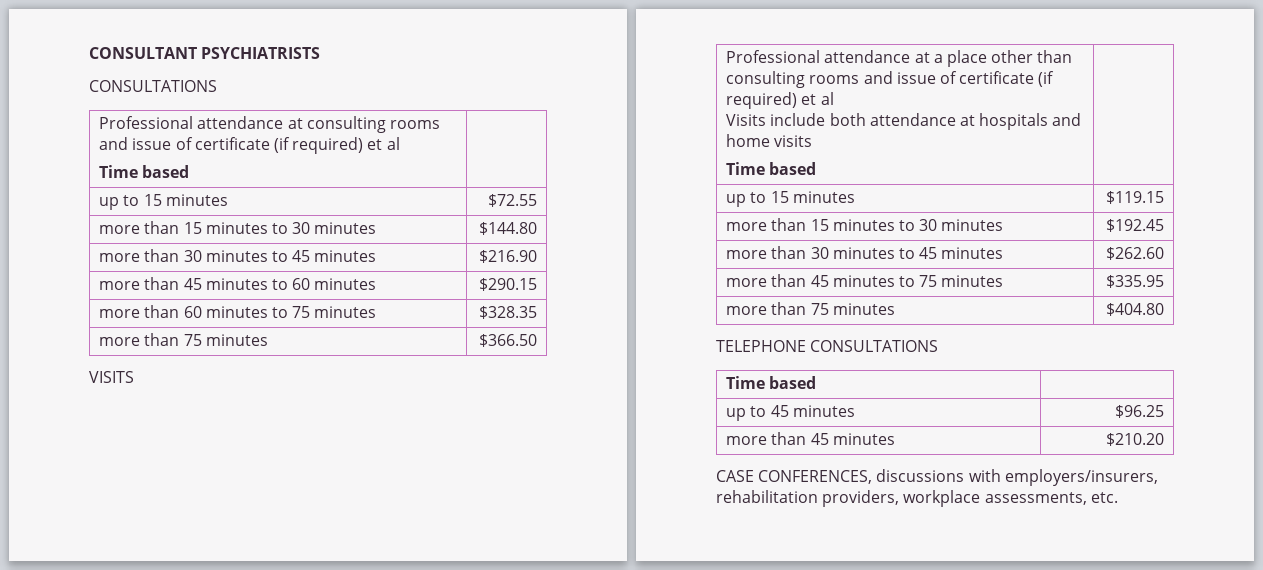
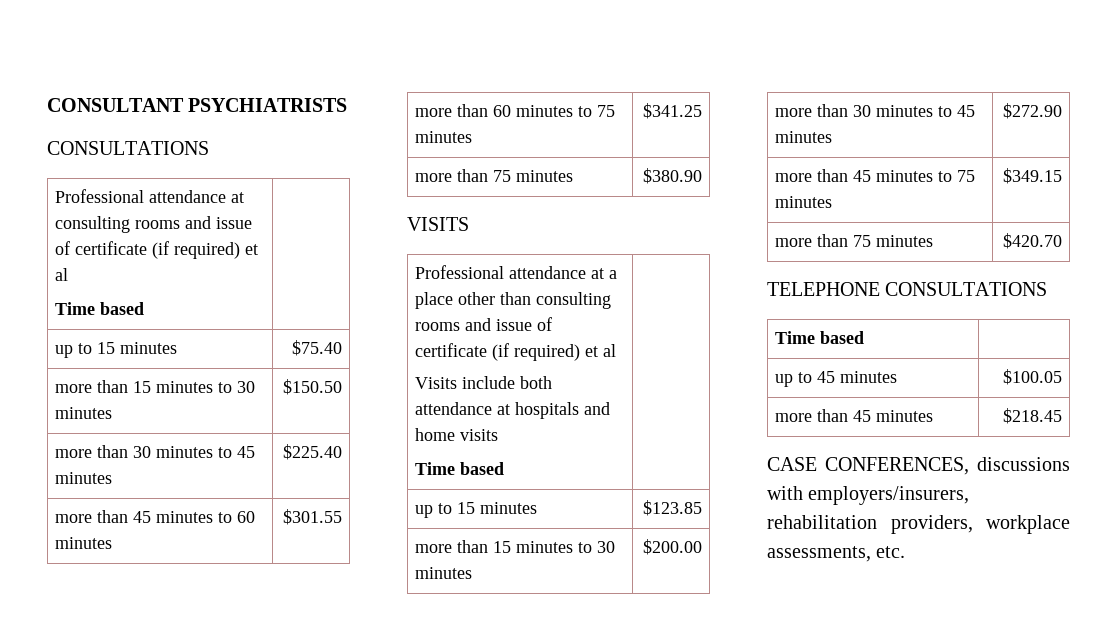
[487,194,537,207] [99,221,377,234] [478,222,537,235] [99,249,377,262] [478,250,537,263] $72.55 // more than 15 minutes to 30 minutes | $144.80 // more than 30 minutes to 45 minutes | $216.90 -> [291,340,342,356] [55,380,256,393] [55,407,113,419] [282,379,342,395] [55,445,256,458] [55,472,113,484] [282,444,342,460] $75.40 // more than 15 minutes to 30 minutes | $150.50 // more than 30 minutes to 45 minutes | $225.40
[478,278,537,291] $290.15 -> [282,509,342,525] $301.55
[478,306,537,319] [99,333,268,346] [478,334,537,347] $328.35 // more than 75 minutes | $366.50 -> [642,103,702,119] [415,169,574,182] [642,168,702,184] $341.25 // more than 75 minutes | $380.90
[1105,191,1164,204] [726,218,1004,231] [1105,219,1164,232] [726,246,1004,259] [1105,247,1164,260] $119.15 // more than 15 minutes to 30 minutes | $192.45 // more than 30 minutes to 45 minutes | $262.60 -> [642,500,702,516] [415,540,616,553] [415,567,473,579] [642,539,702,555] [775,104,976,117] [775,131,833,143] [1002,103,1062,119] $123.85 // more than 15 minutes to 30 minutes | $200.00 // more than 30 minutes to 45 minutes | $272.90
[1105,275,1164,288] [726,302,895,315] [1105,303,1164,316] $335.95 // more than 75 minutes | $404.80 -> [1002,168,1062,184] [775,234,934,247] [1002,233,1062,249] $349.15 // more than 75 minutes | $420.70
[1114,405,1164,418] $96.25 -> [1002,369,1062,385] $100.05
[1105,433,1164,446] $210.20 -> [1002,408,1062,424] $218.45

